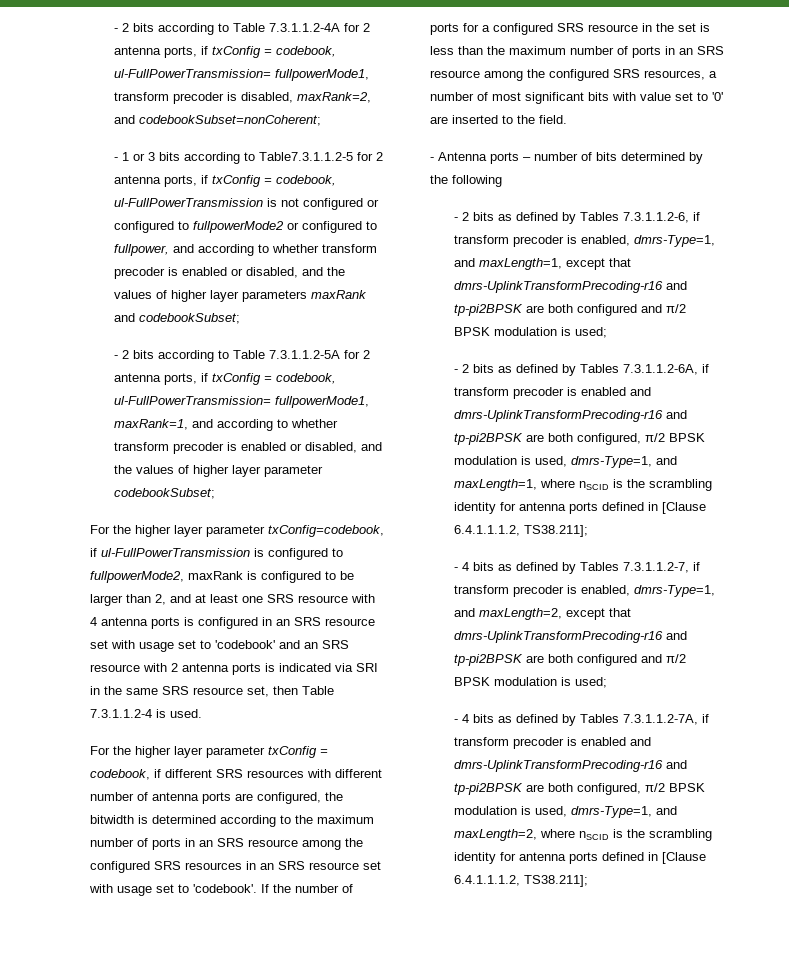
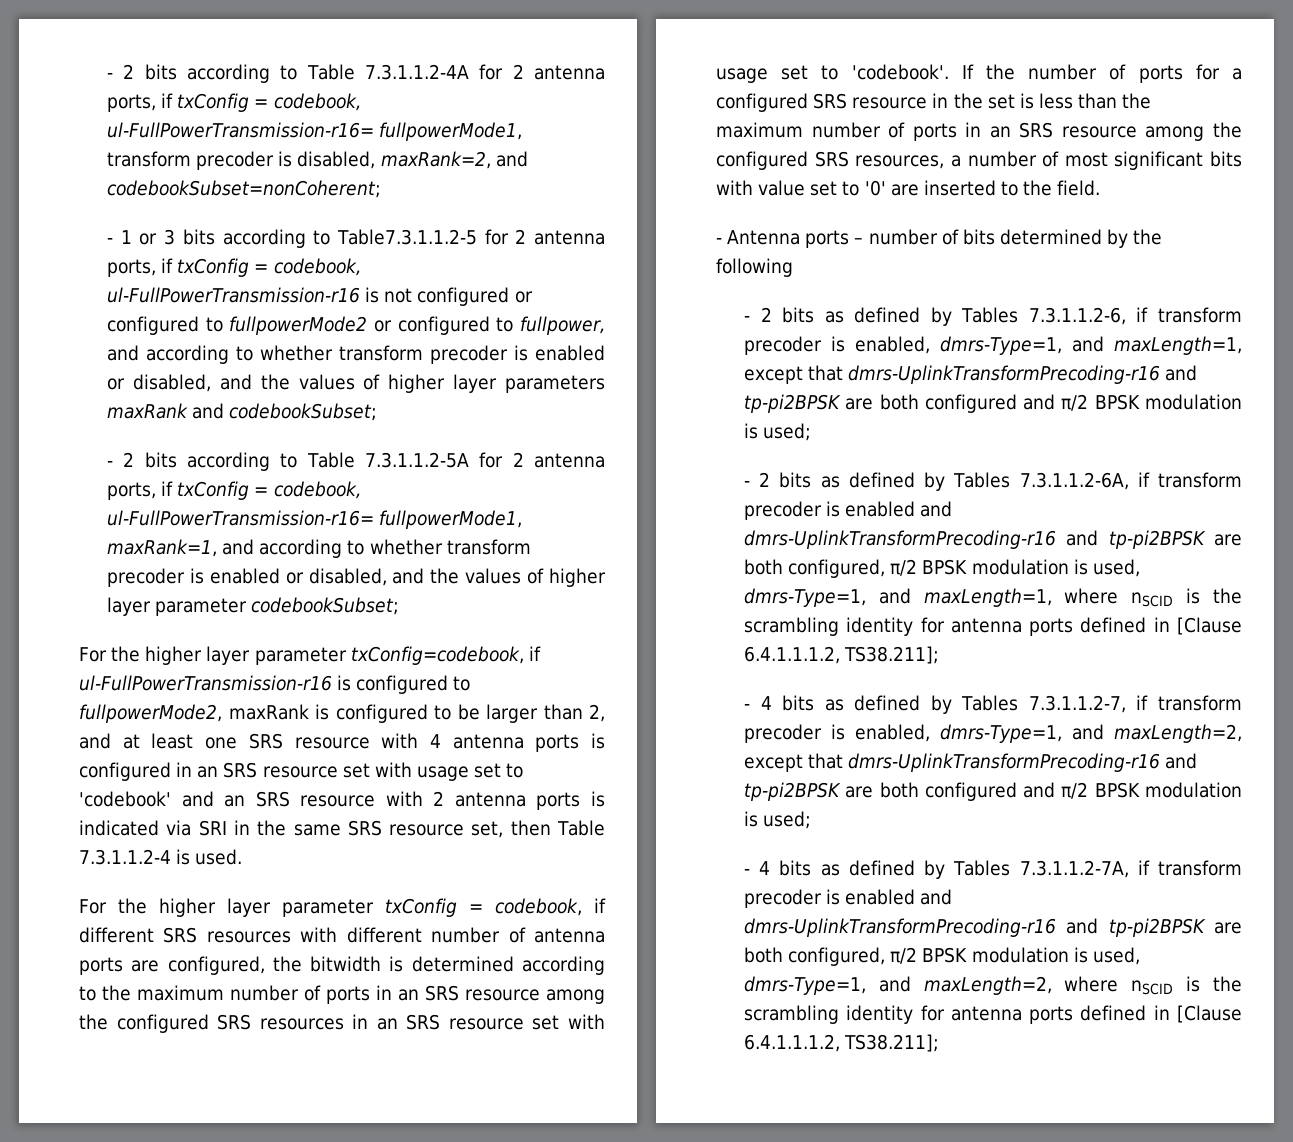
[114,69,272,78] ul-FullPowerTransmission= -> [107,122,375,138] ul-FullPowerTransmission-r16=
[114,198,264,207] ul-FullPowerTransmission -> [107,287,361,303] ul-FullPowerTransmission-r16
[114,396,272,405] ul-FullPowerTransmission= -> [107,510,375,526] ul-FullPowerTransmission-r16=
[100,548,250,557] ul-FullPowerTransmission -> [79,675,333,691] ul-FullPowerTransmission-r16

